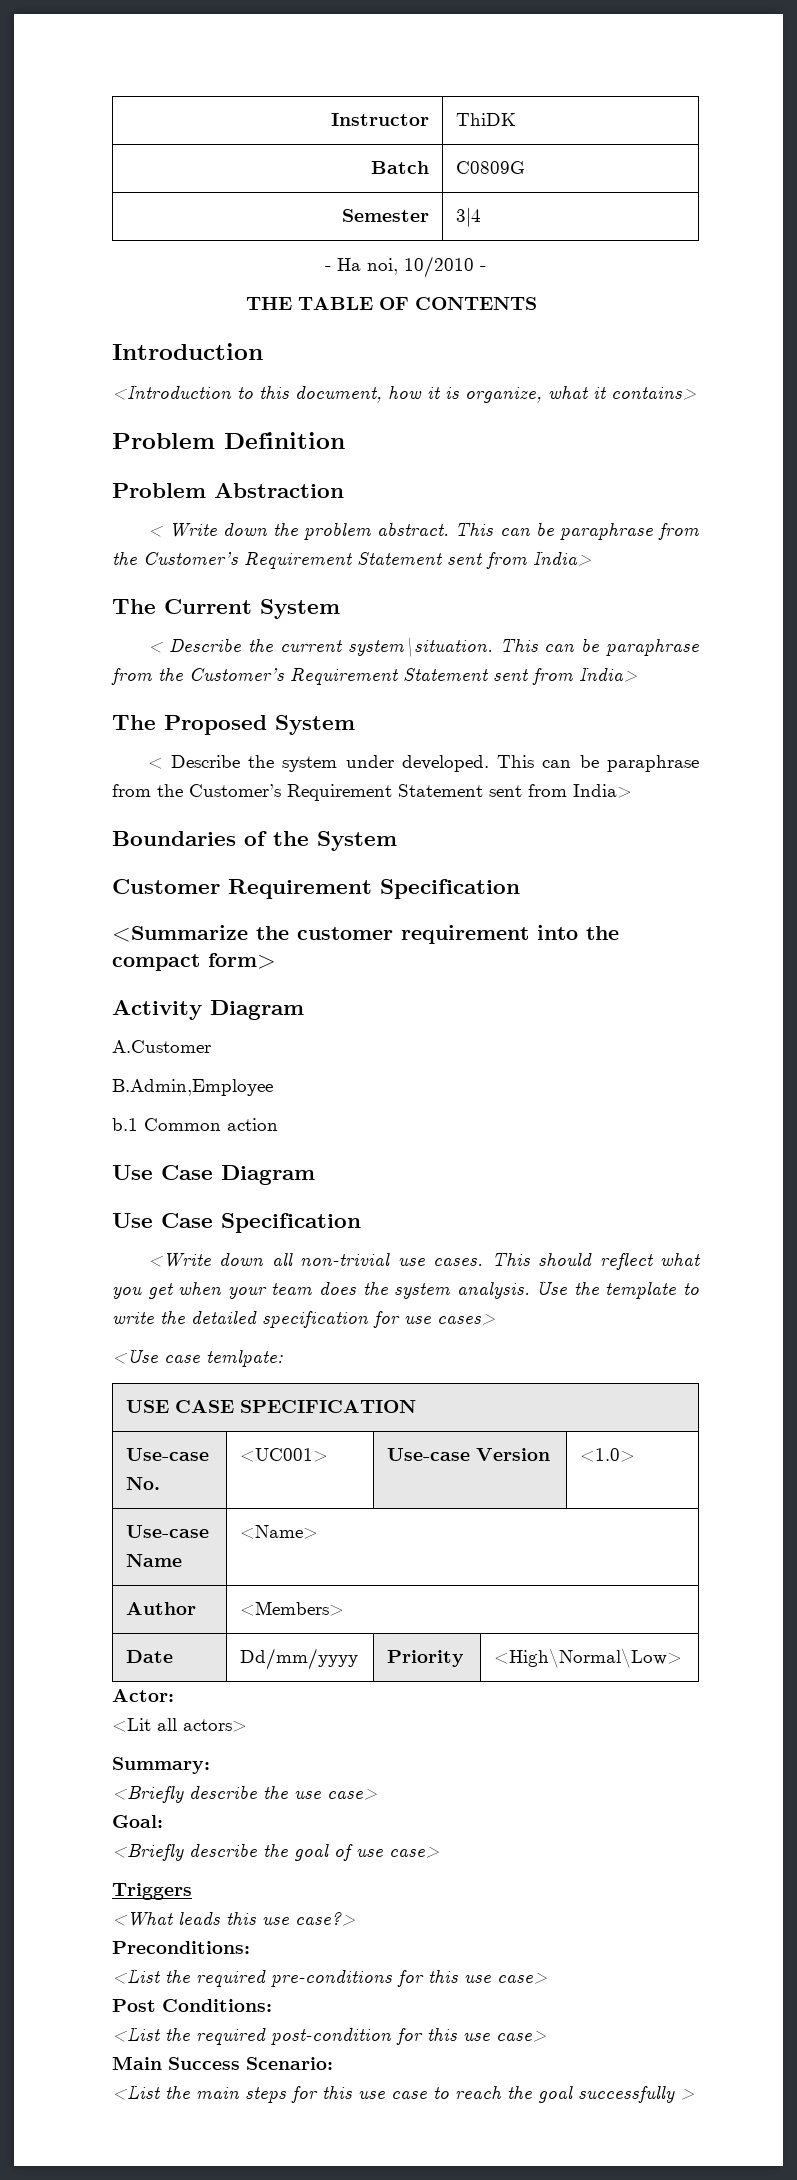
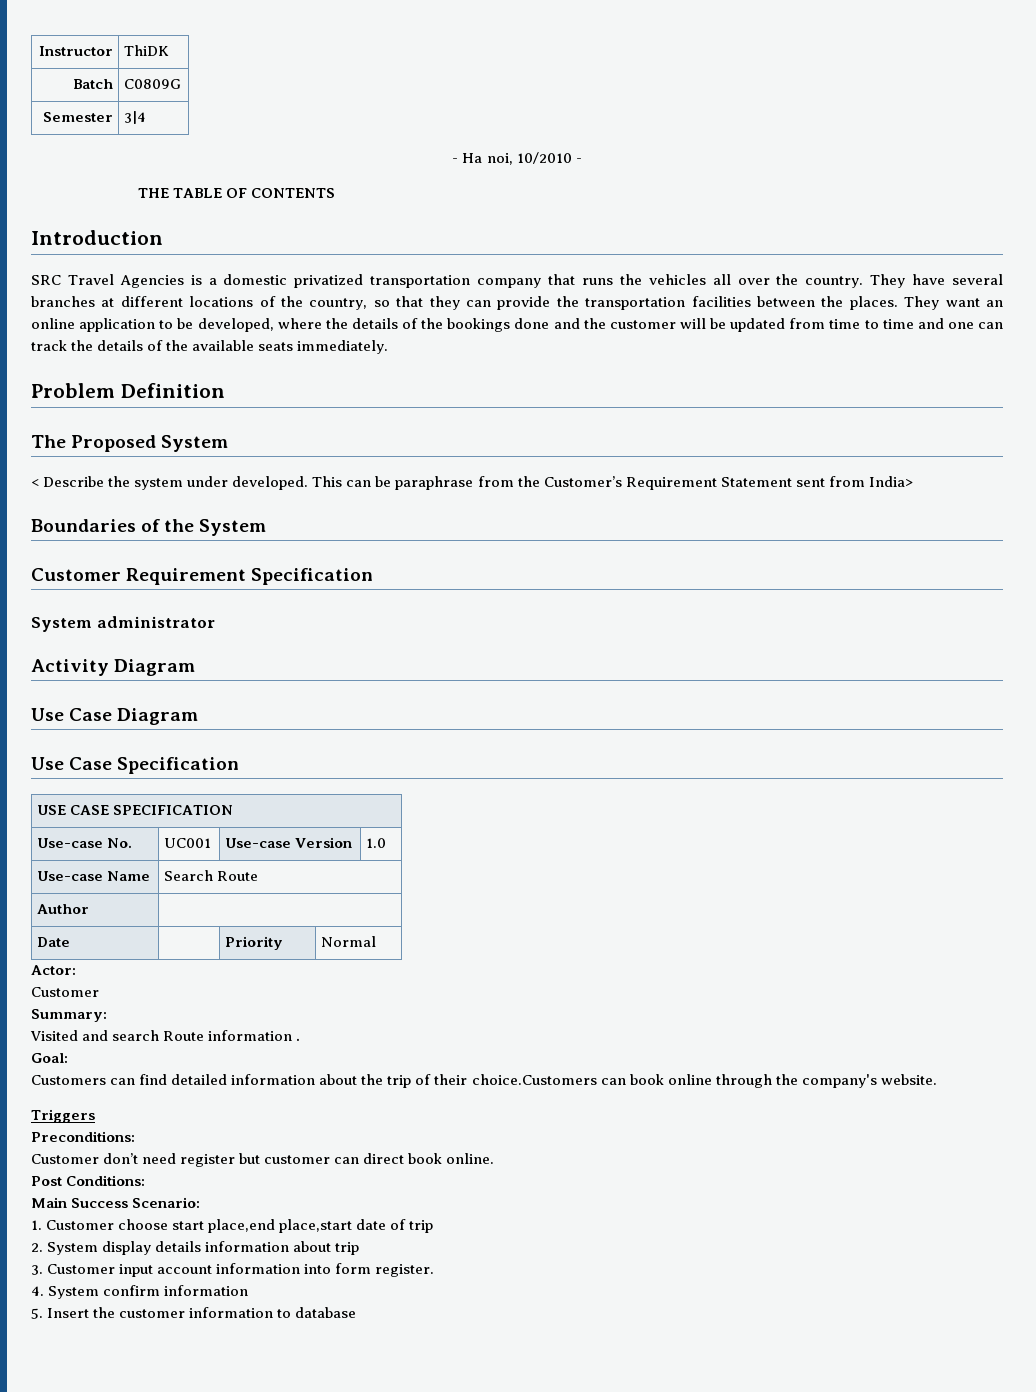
[112,385,697,403] [112,432,345,449] [112,483,344,498] [147,522,699,540] [112,551,592,569] [112,599,340,619] [147,637,699,657] [111,667,638,685] <Introduction to this document, how it is organize, what it contains> // Problem Definition // Problem Abstraction // < Write down the problem abstract. This can be paraphrase from the Customer’s Requirement Statement sent from India> // The Current System // < Describe the current system\situation. This can be paraphrase from the Customer’s Requirement Statement sent from India> -> [31,274,1004,288] [31,296,1003,310] [31,318,1003,332] [31,340,389,354] [31,383,225,398] SRC Travel Agencies is a domestic privatized transportation company that runs the vehicles all over the country. They have several branches at different locations of the country, so that they can provide the transportation facilities between the places. They want an online application to be developed, where the details of the bookings done and the customer will be updated from time to time and one can track the details of the available seats immediately. // Problem Definition
[112,925,619,944] [112,953,276,971] [112,1000,304,1020] [112,1040,211,1053] [112,1079,273,1096] [112,1118,278,1131] <Summarize the customer requirement into the compact form> // Activity Diagram // A.Customer // B.Admin,Employee // b.1 Common action -> [31,616,215,632] [31,659,196,676] System administrator // Activity Diagram
[147,1252,701,1270] [112,1281,699,1299] [112,1311,496,1328] [112,1349,283,1367] // <Write down all non-trivial use cases. This should reflect what you get when your team does the system analysis. Use the template to write the detailed specification for use cases> // <Use case temlpate: -> (240, 765) none
[240,1448,329,1462] <UC001> -> [164,838,212,848] UC001
[580,1448,636,1462] <1.0> -> [366,838,387,848] 1.0
[240,1525,319,1539] <Name> -> [164,870,259,881] Search Route
[240,1601,345,1616] <Members> -> (90, 909) none
[240,1648,359,1670] Dd/mm/yyyy -> (71, 942) none
[494,1648,683,1668] <High\Normal\Low> -> [321,936,377,947] Normal
[112,1718,247,1732] [112,1757,210,1774] [112,1785,378,1803] [112,1815,163,1828] [112,1843,440,1861] [112,1883,192,1900] [112,1912,356,1926] [112,1941,250,1954] [112,1969,548,1987] [112,1999,272,2012] [112,2027,547,2045] [112,2056,333,2070] [112,2085,695,2103] <Lit all actors> // Summary: // <Briefly describe the use case> // Goal: // <Briefly describe the goal of use case> // Triggers // <What leads this use case?> // Preconditions: // <List the required pre-conditions for this use case> // Post Conditions: // <List the required post-condition for this use case> // Main Success Scenario: // <List the main steps for this use case to reach the goal successfully > -> [31,987,99,997] [31,1009,107,1022] [30,1030,301,1041] [31,1053,68,1063] [31,1074,937,1088] [31,1109,95,1123] [31,1131,135,1142] [31,1153,495,1167] [31,1175,146,1186] [31,1197,201,1208] [31,1219,434,1233] [31,1241,360,1255] [31,1263,435,1277] [31,1285,249,1299] [31,1307,357,1319] Customer // Summary: // Visited and search Route information . // Goal: // Customers can find detailed information about the trip of their choice.Customers can book online through the company's website. // Triggers // Preconditions: // Customer don’t need register but customer can direct book online. // Post Conditions: // Main Success Scenario: // 1. Customer choose start place,end place,start date of trip // 2. System display details information about trip // 3. Customer input account information into form register. // 4. System confirm information // 5. Insert the customer information to database

